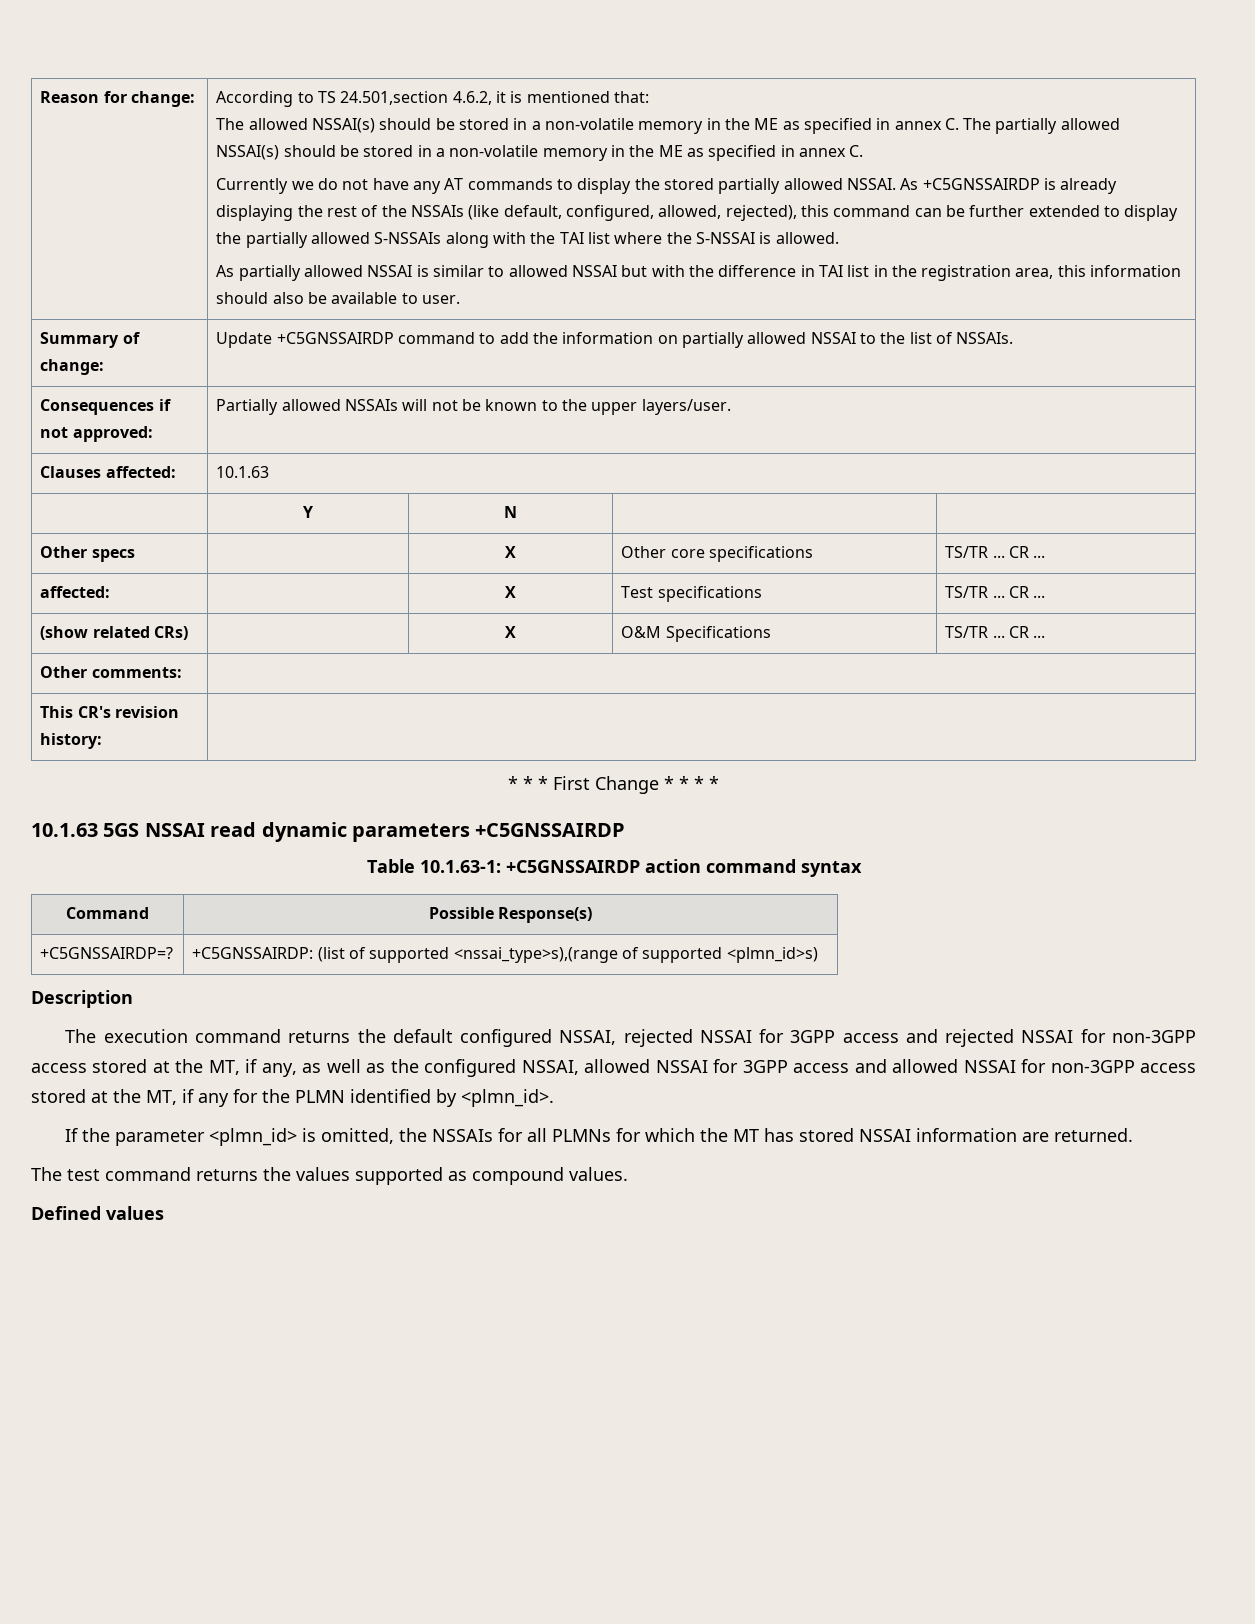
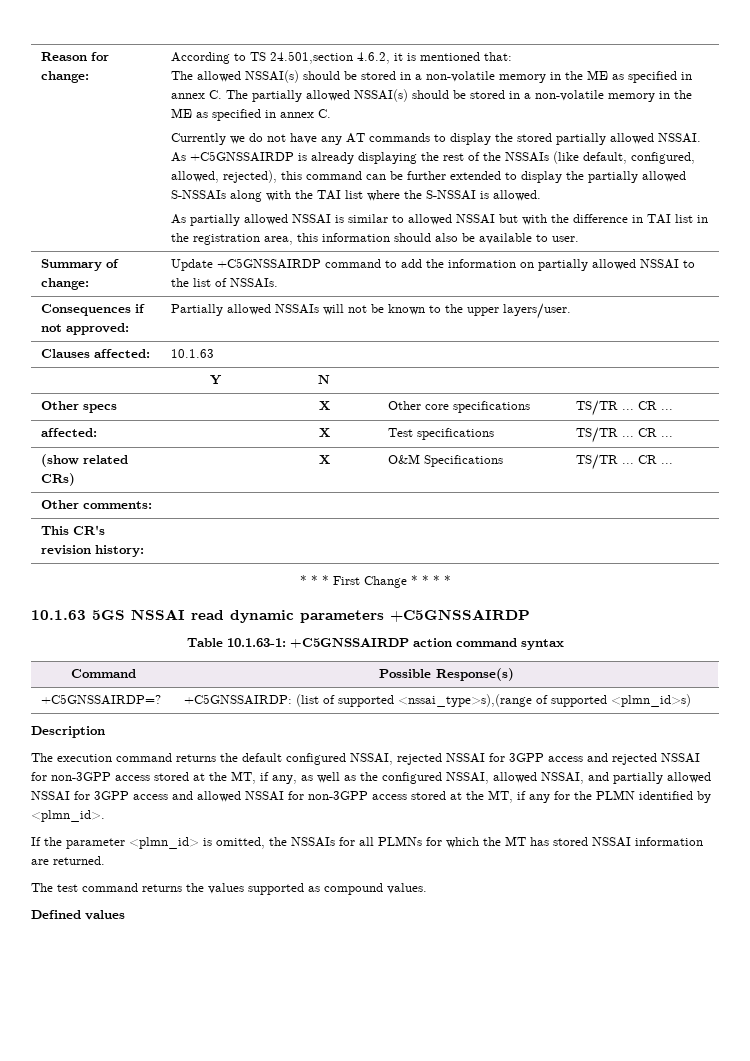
(651, 1066) none -> [541,772,711,784] NSSAI, and partially allowed

